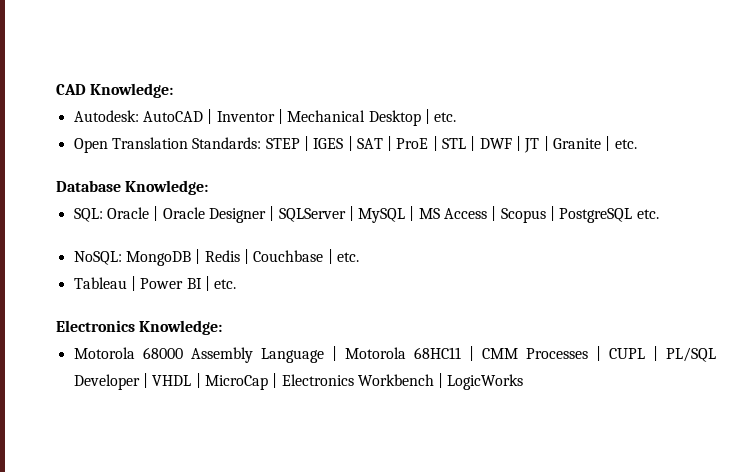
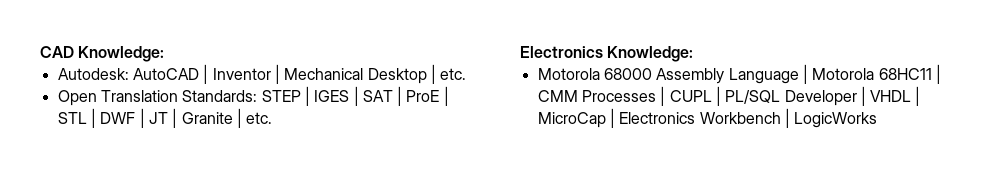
[56,180,209,195] [73,206,659,223] [73,249,359,266] [73,276,237,291] // Database Knowledge: // SQL: Oracle | Oracle Designer | SQLServer | MySQL | MS Access | Scopus | PostgreSQL etc. // NoSQL: MongoDB | Redis | Couchbase | etc. // Tableau | Power BI | etc. -> (273, 118) none

